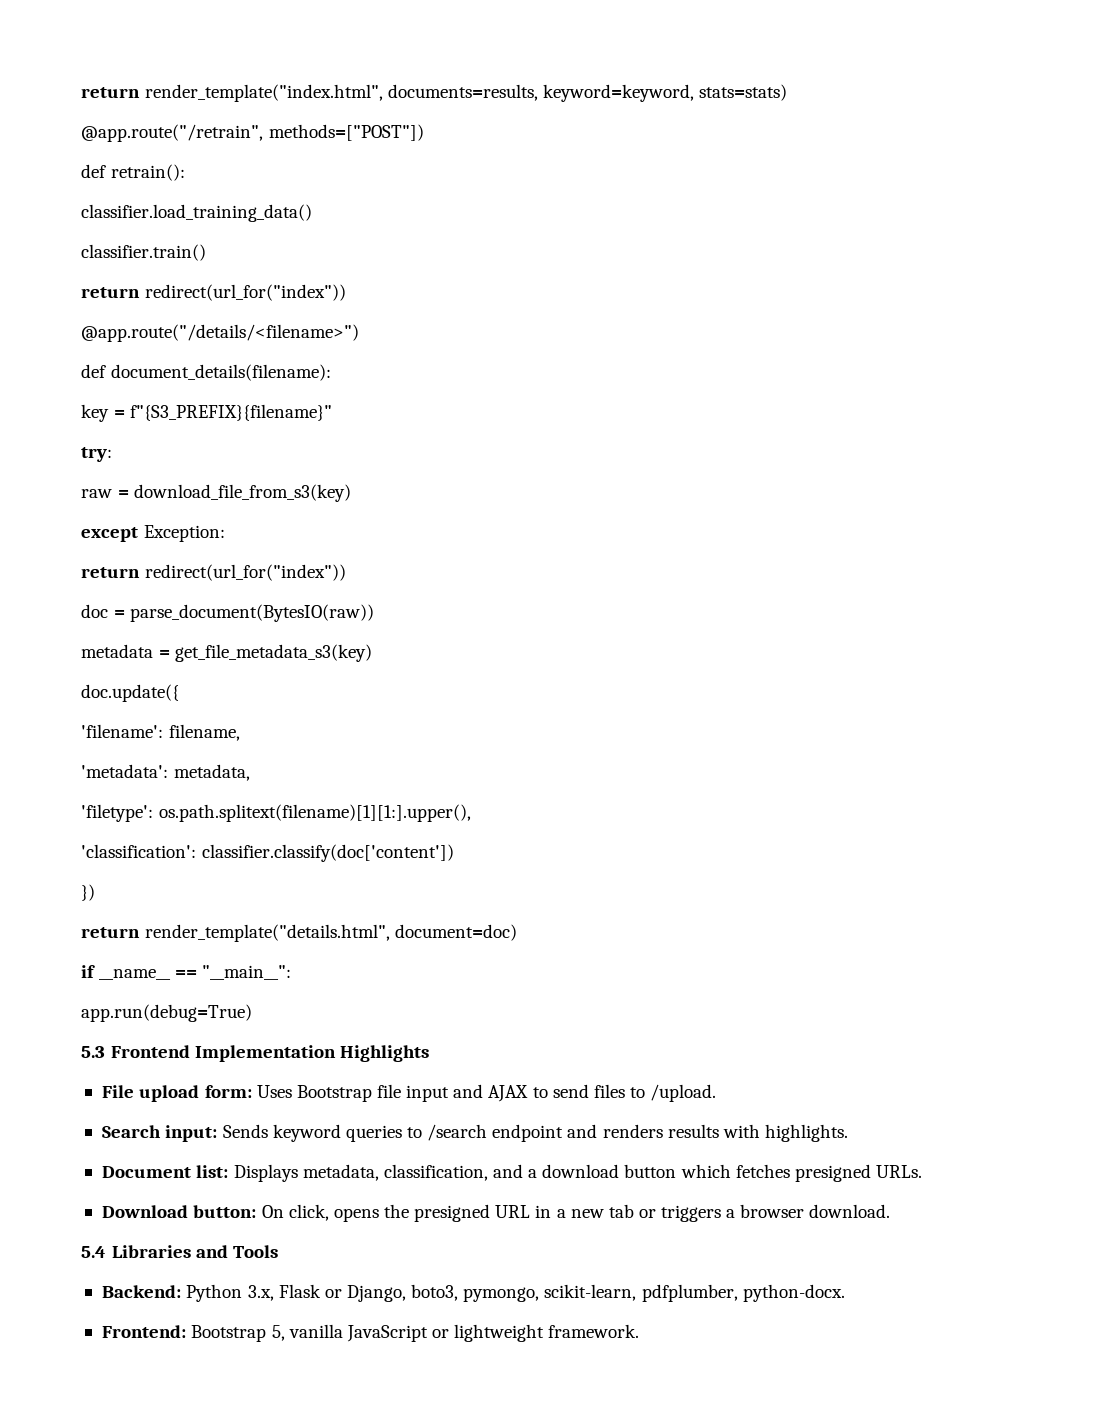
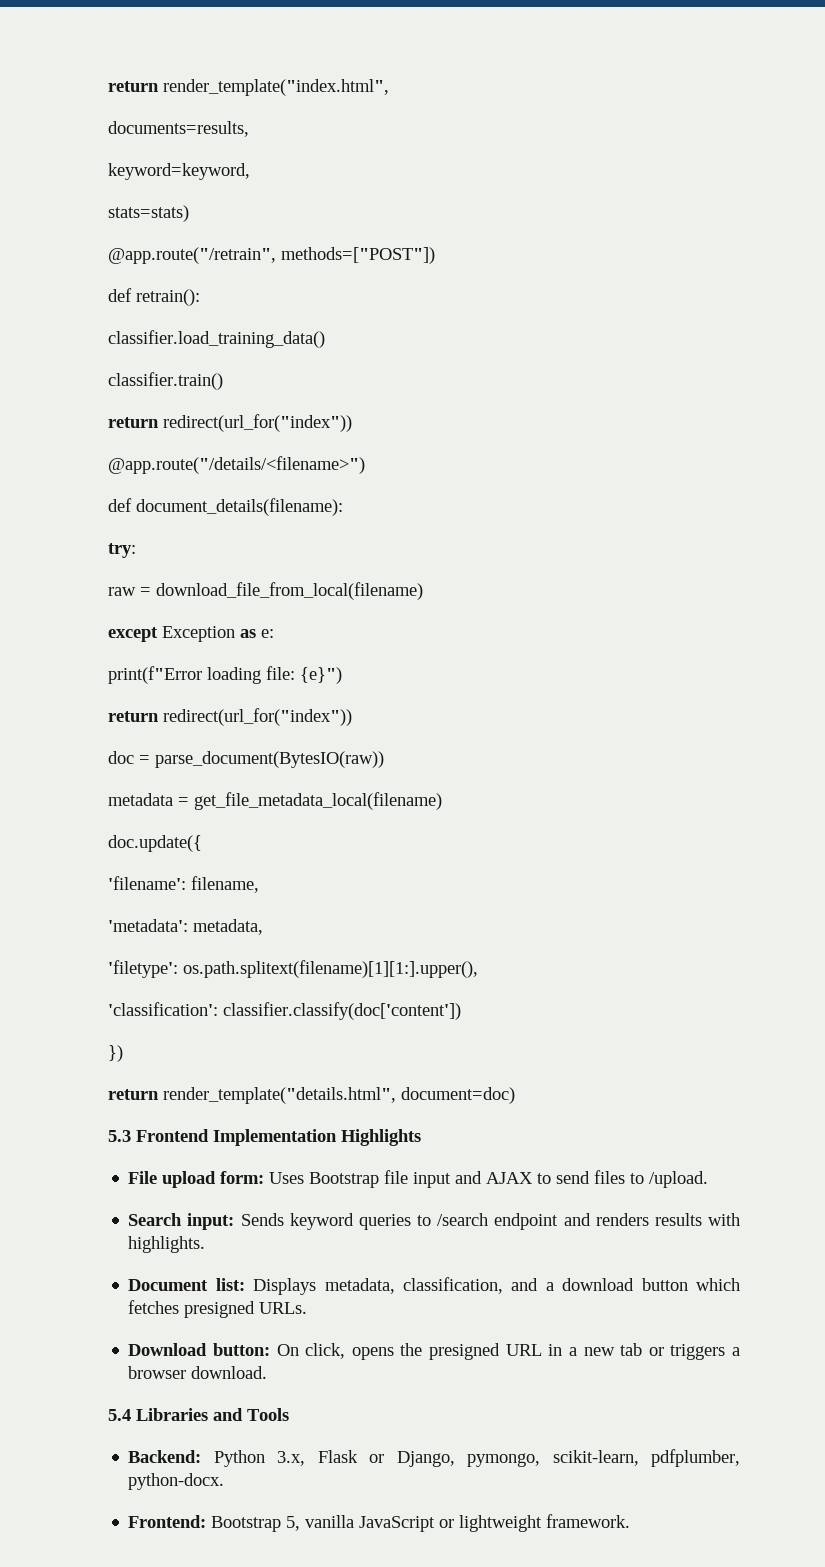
(383, 93) none -> (389, 87) //
(538, 92) none -> (249, 129) //
(694, 93) none -> (250, 171) //
[81,404,332,422] // key = f"{S3_PREFIX}{filename}" -> (343, 507) none
[133,484,351,502] download_file_from_s3(key) -> [155,582,423,600] download_file_from_local(filename)
[143,525,225,542] Exception: -> [161,626,274,642] [107,666,342,684] Exception as e: // print(f"Error loading file: {e}")
[174,644,372,662] get_file_metadata_s3(key) -> [193,792,442,810] get_file_metadata_local(filename)
[81,965,291,980] [81,1004,253,1022] // if __name__ == "__main__": // app.run(debug=True) -> (515, 1095) none
[411,1284,459,1301] boto3, -> (455, 1459) none

